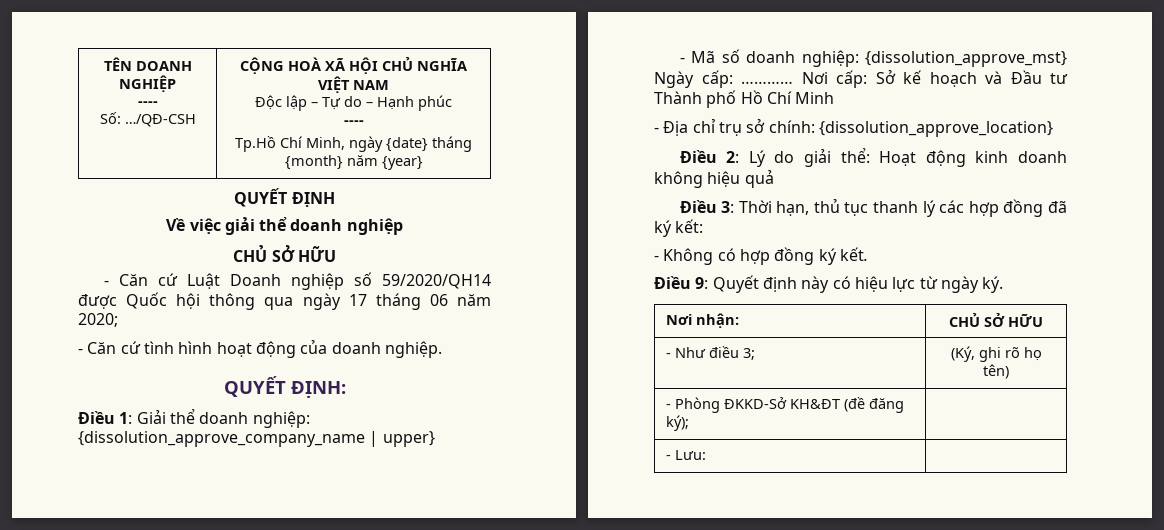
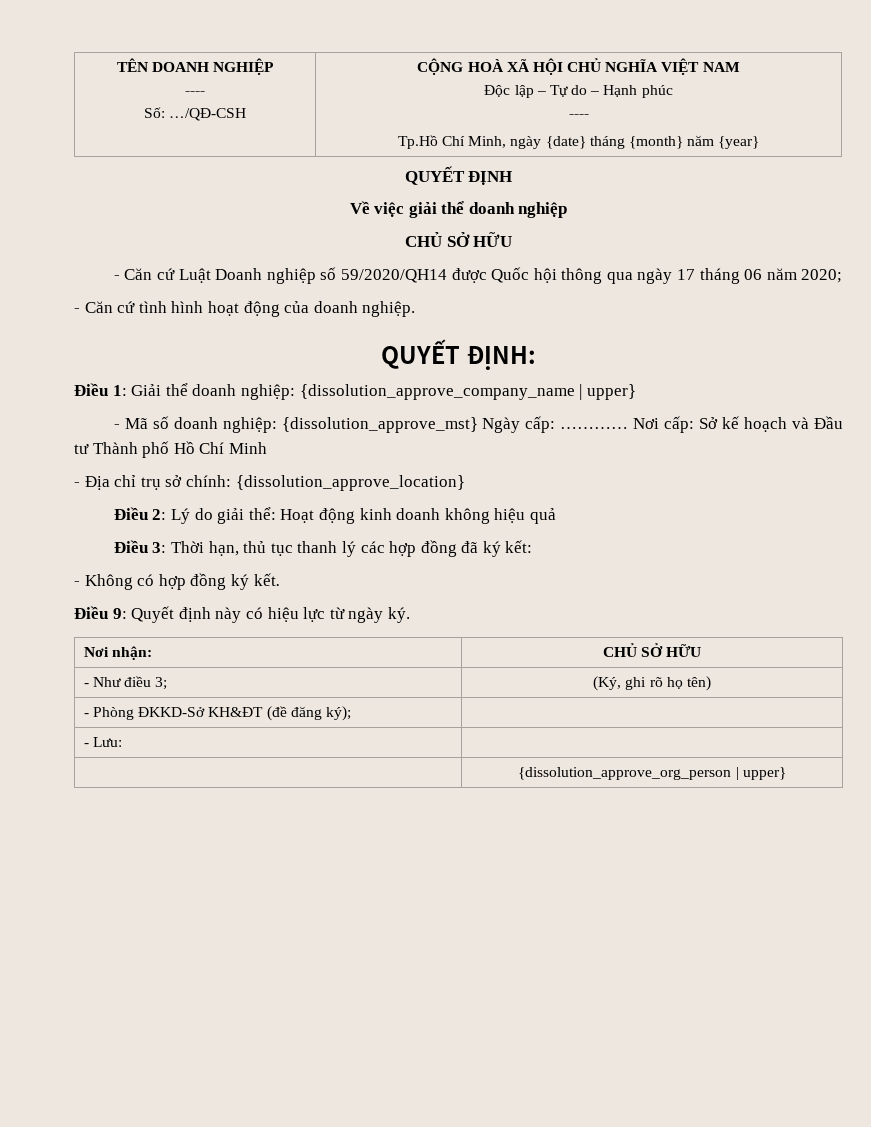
(706, 455) none -> [518,767,786,780] // | {dissolution_approve_org_person | upper}

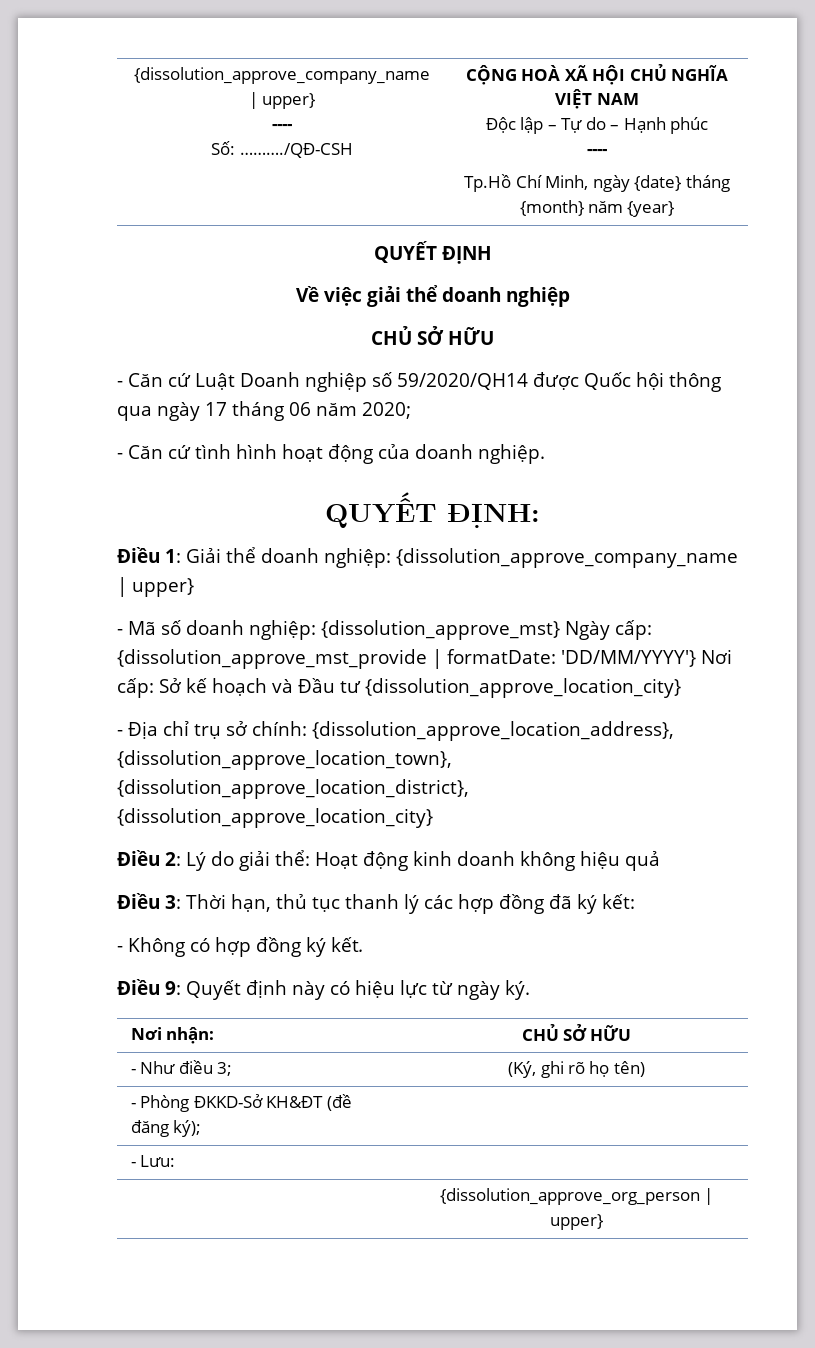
[116,58,275,75] TÊN DOANH NGHIỆP -> [134,67,430,84] [248,92,316,109] {dissolution_approve_company_name | upper}
[169,108,247,121] …/QĐ-CSH -> [239,143,353,158] ………./QĐ-CSH
[560,427,629,429] ………… -> [117,649,696,669] {dissolution_approve_mst_provide | formatDate: 'DD/MM/YYYY'}
[92,441,267,458] Thành phố Hồ Chí Minh -> [365,678,681,698] {dissolution_approve_location_city}
[235,475,465,491] {dissolution_approve_location} -> [312,721,674,741] [117,750,452,770] [117,779,469,799] [117,808,433,828] {dissolution_approve_location_address}, {dissolution_approve_location_town}, {dissolution_approve_location_district}, {dissolution_approve_location_city}

